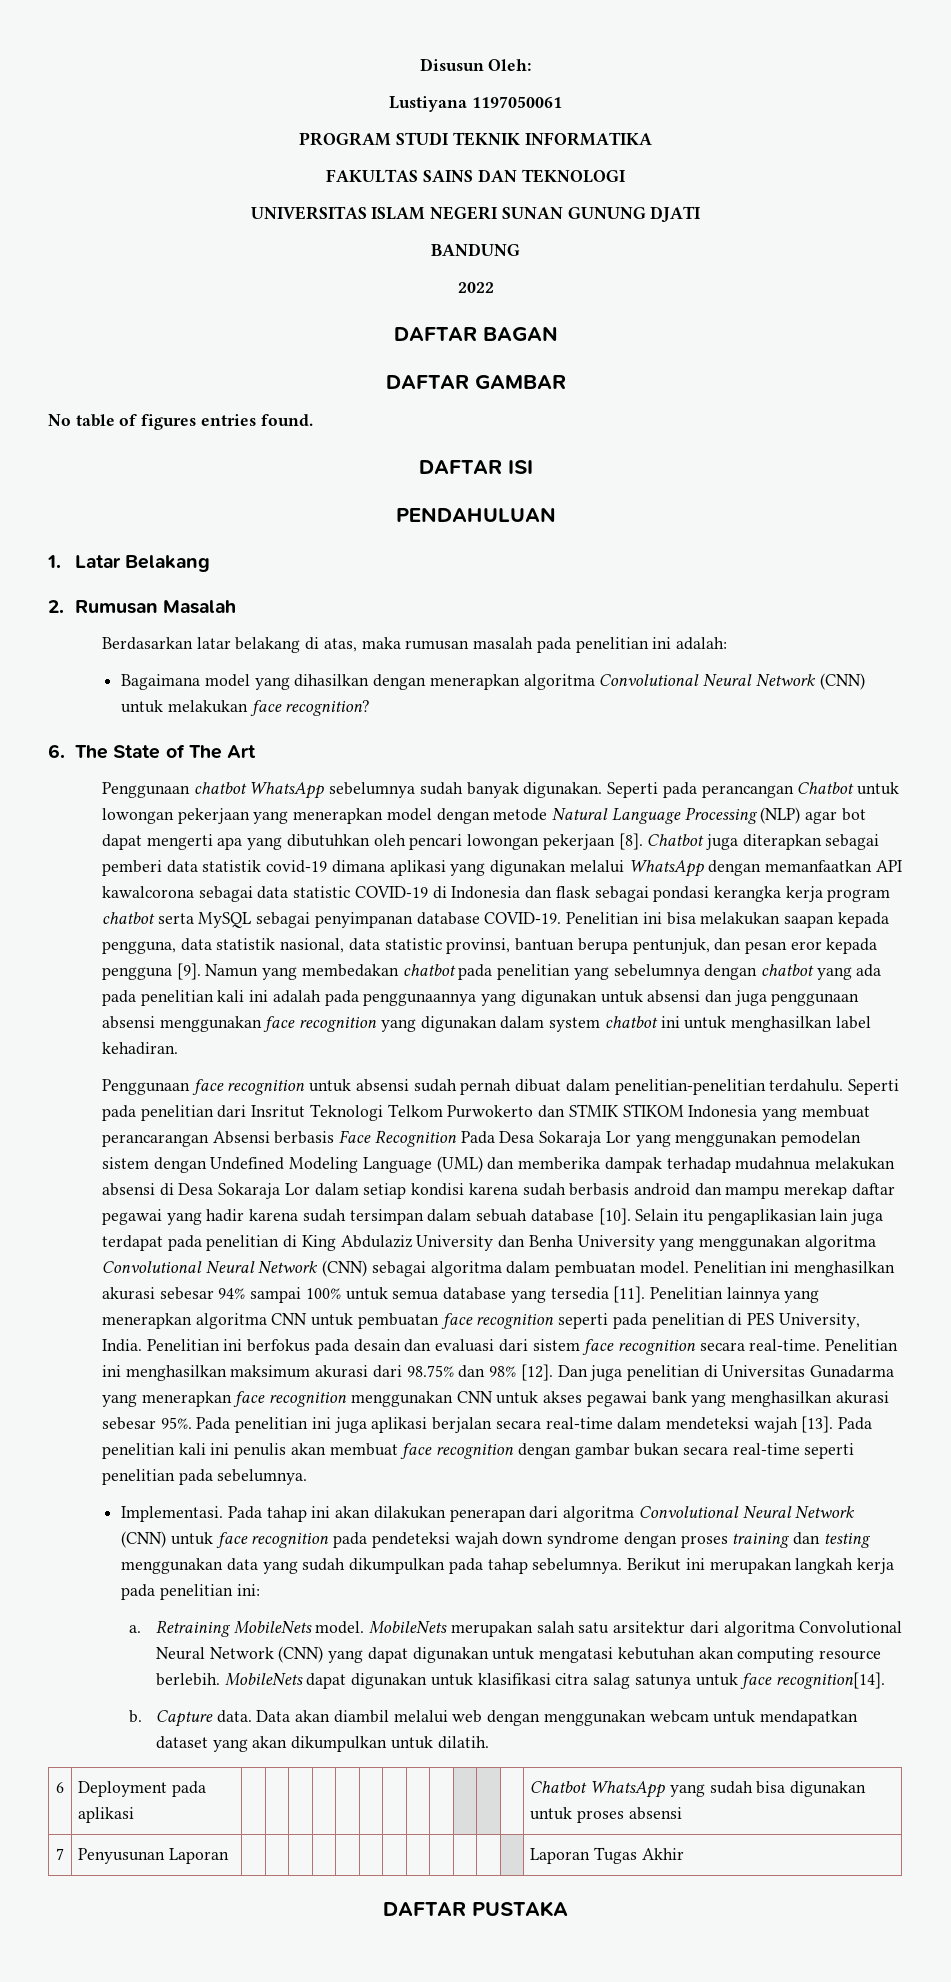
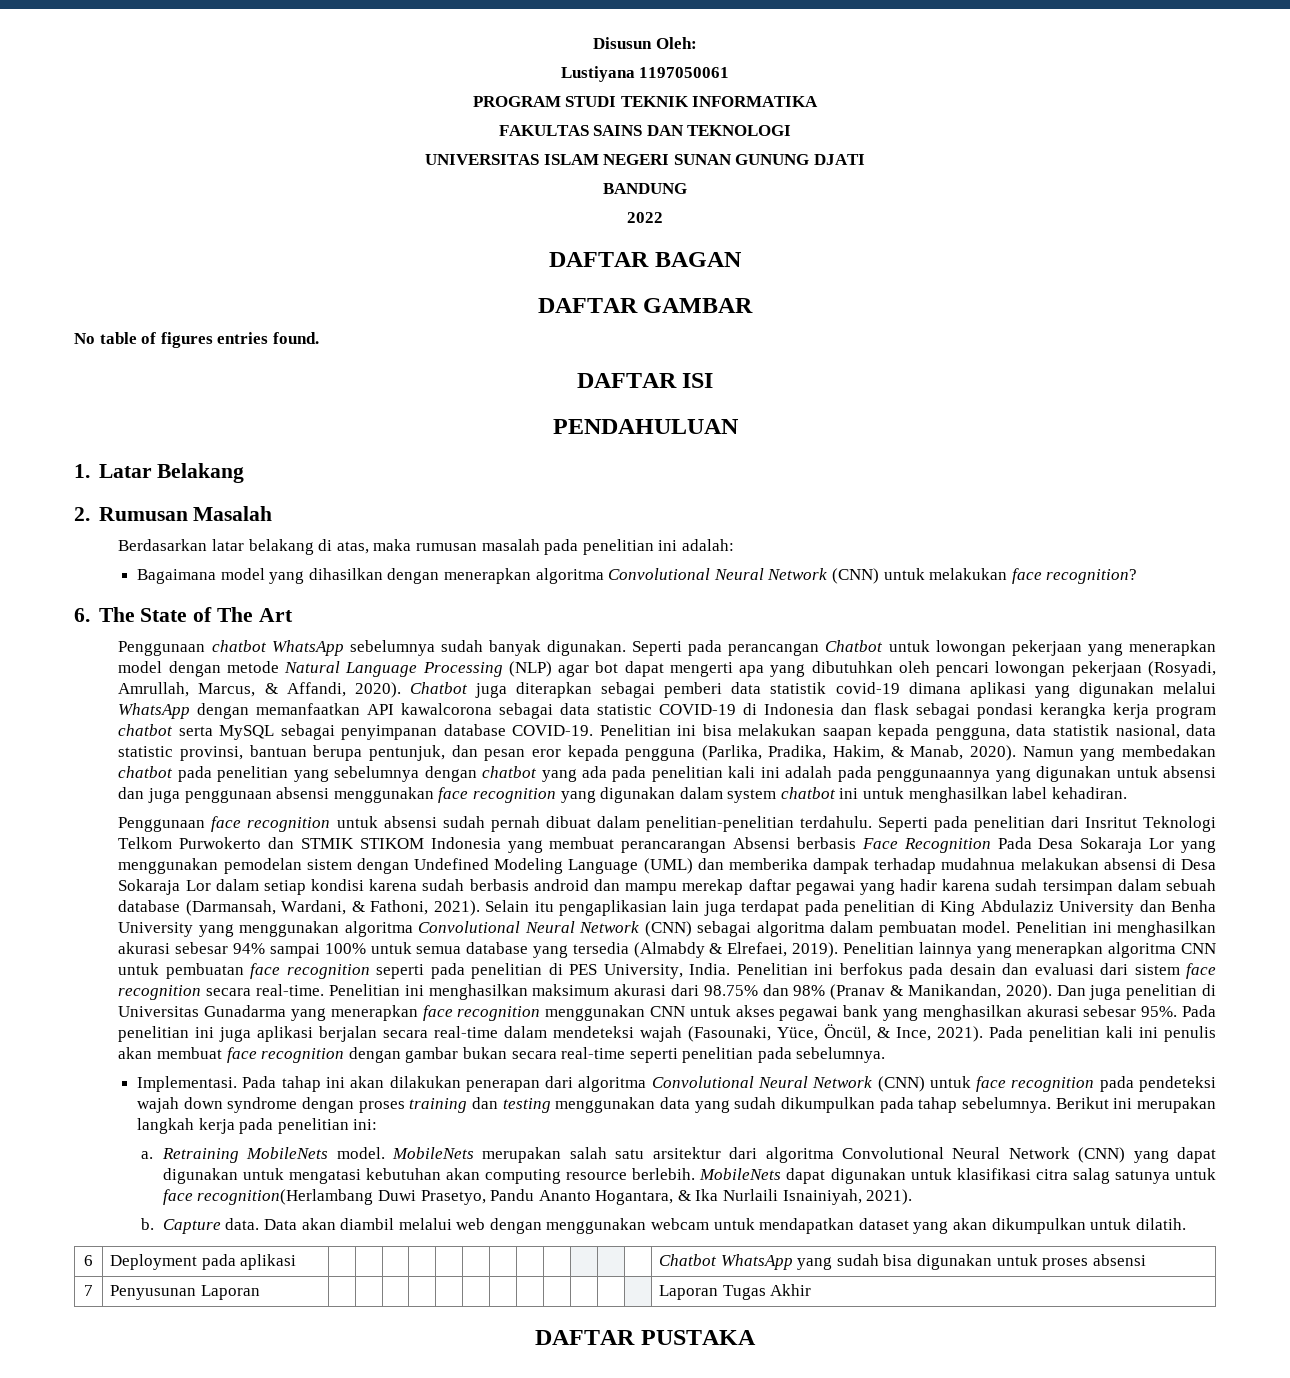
[618,833,643,850] [8]. -> [1148,661,1217,677] [118,682,401,698] (Rosyadi, Amrullah, Marcus, & Affandi, 2020).
[176,963,201,980] [9]. -> [701,745,1017,761] (Parlika, Pradika, Hakim, & Manab, 2020).
[598,1208,631,1225] [10]. -> [185,900,480,916] (Darmansah, Wardani, & Fathoni, 2021).
[613,1286,646,1303] [11]. -> [633,942,839,958] (Almabdy & Elrefaei, 2019).
[520,1364,553,1381] [12]. -> [830,984,1052,1000] (Pranav & Manikandan, 2020).
[801,1416,834,1433] [13]. -> [688,1024,984,1042] (Fasounaki, Yüce, Öncül, & Ince, 2021).
[775,1672,885,1689] recognition[14]. -> [197,1189,913,1205] recognition(Herlambang Duwi Prasetyo, Pandu Ananto Hogantara, & Ika Nurlaili Isnainiyah, 2021).

